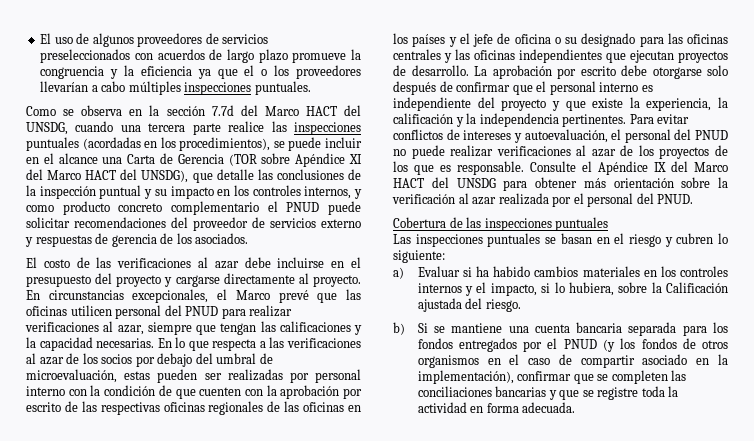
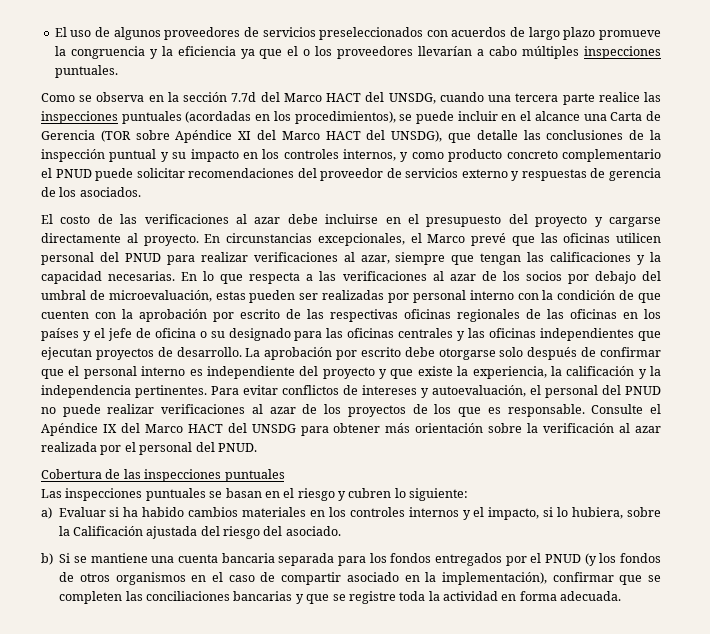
[485,299,521,312] riesgo. -> [223,526,341,539] riesgo del asociado.

